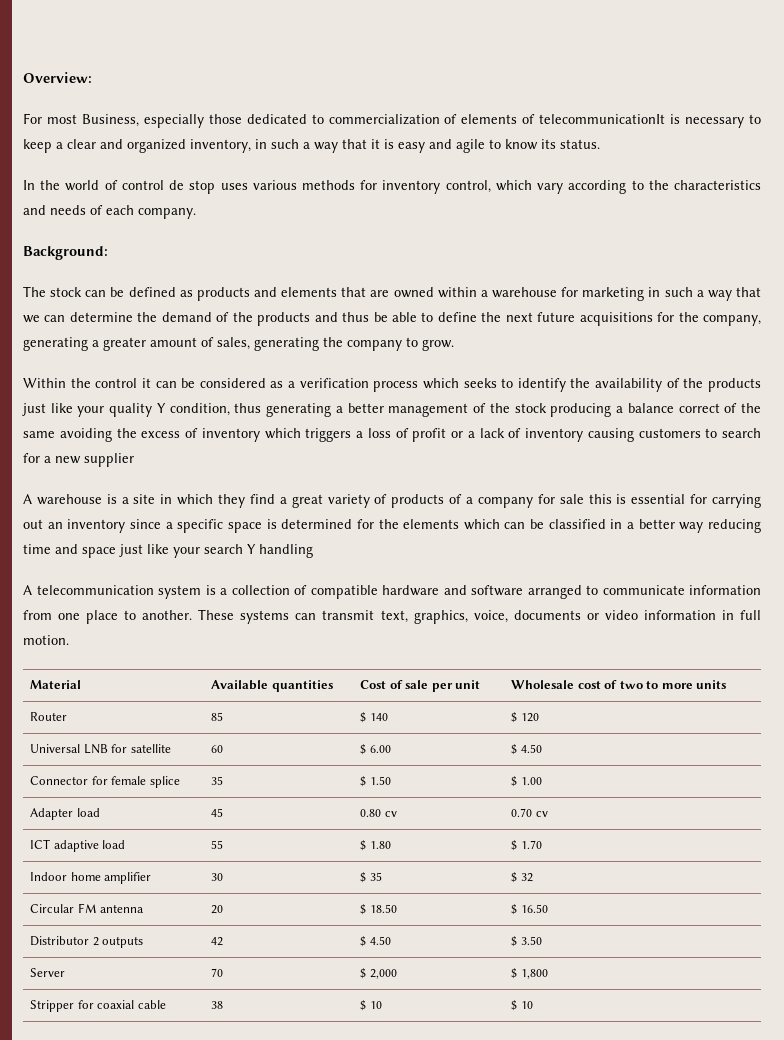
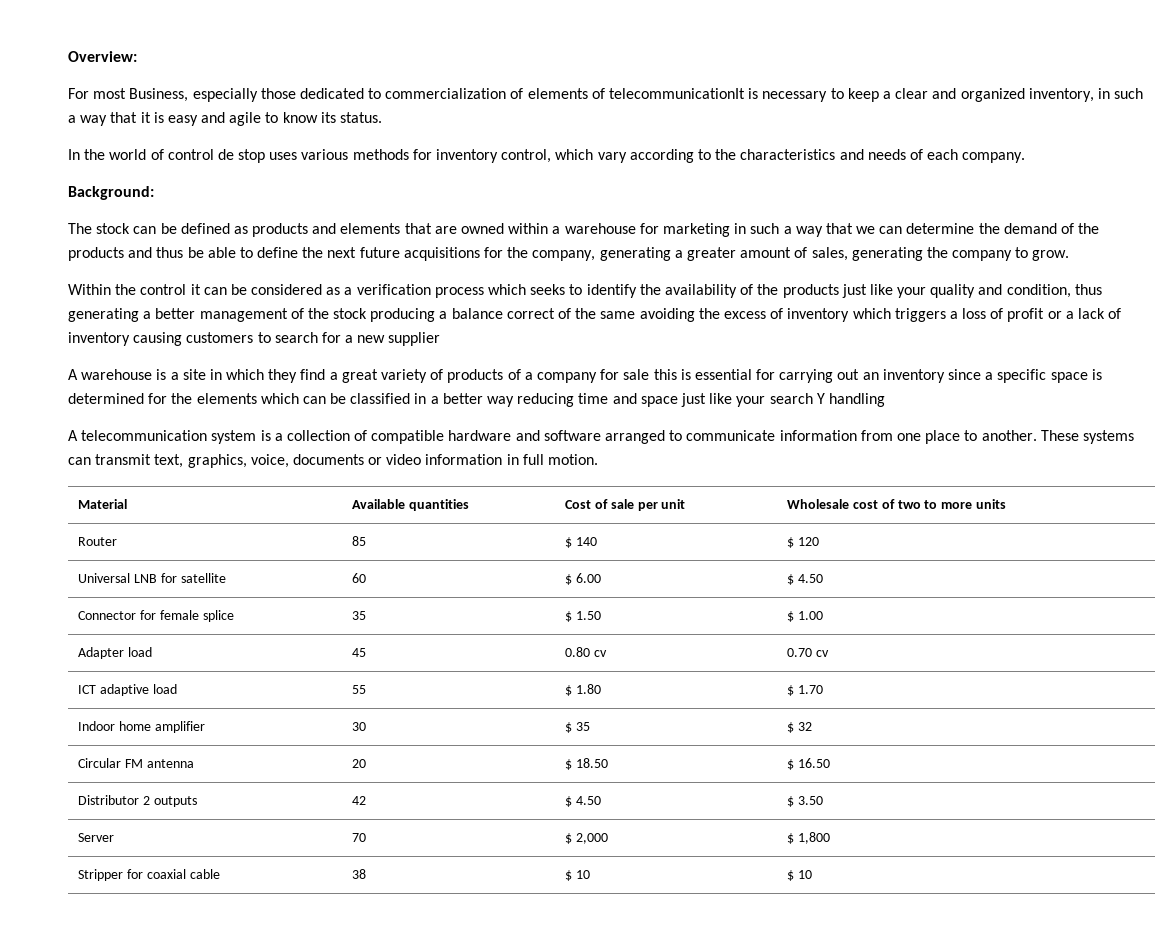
[156,403,166,413] Y -> [978,284,1003,295] and

